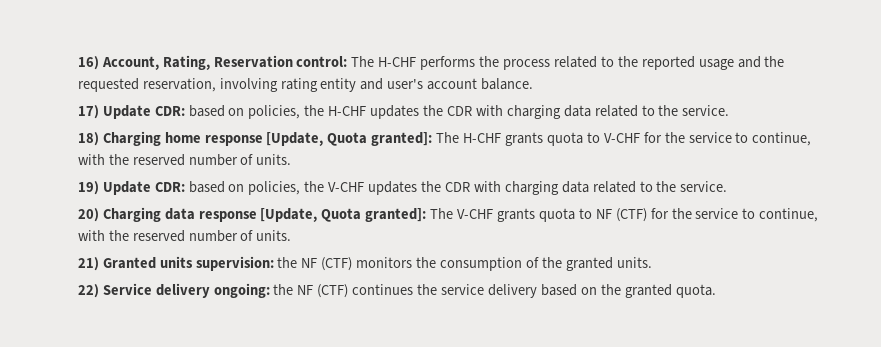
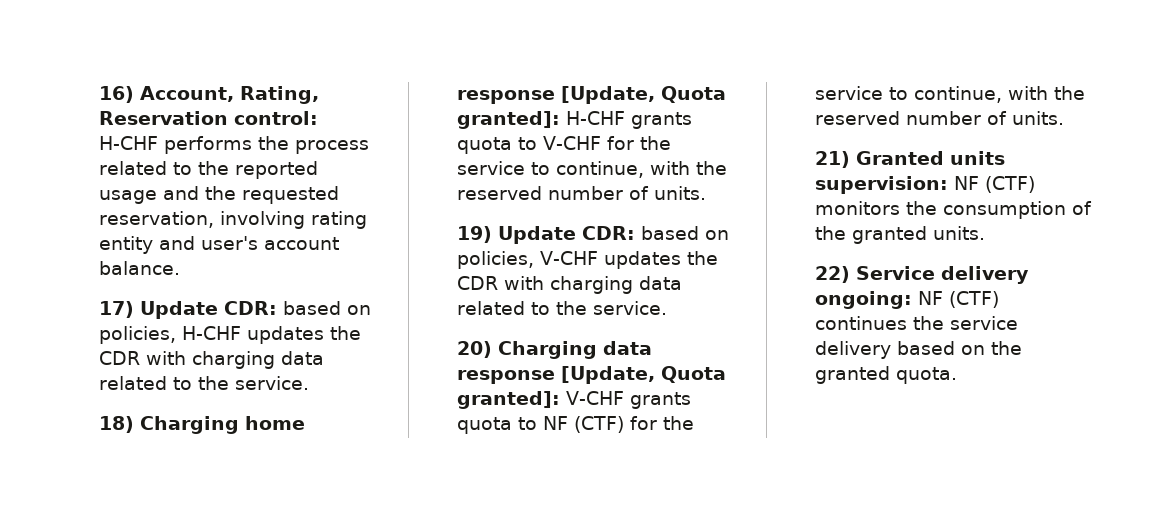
[351,56,375,67] The -> (319, 118) none
[304,105,325,116] the -> (177, 335) none
[436,132,460,143] The -> (561, 120) none
[304,181,325,192] the -> (535, 260) none
[430,208,454,219] The -> (561, 400) none
[277,257,298,268] the -> (949, 185) none
[273,284,294,295] the -> (913, 300) none

